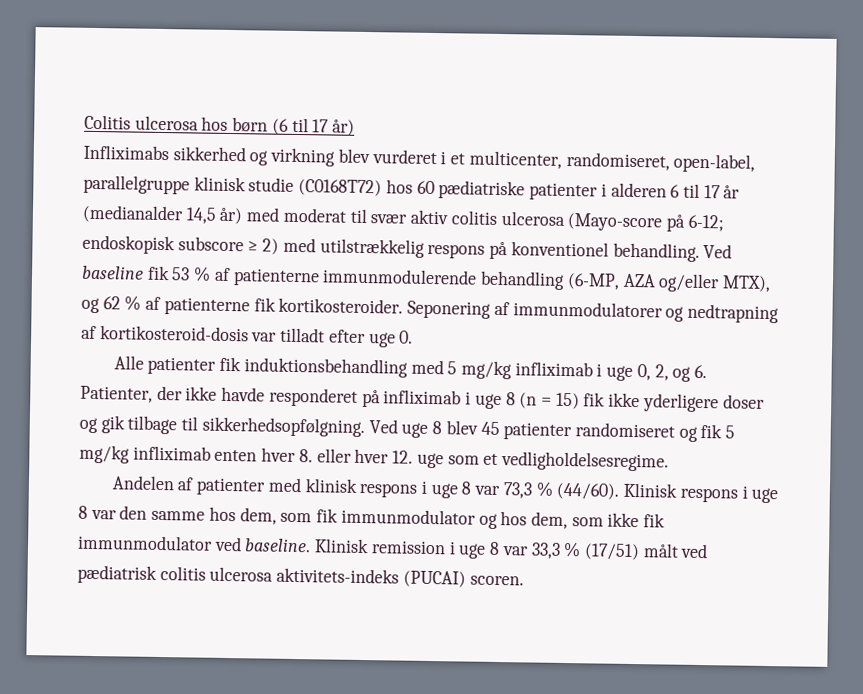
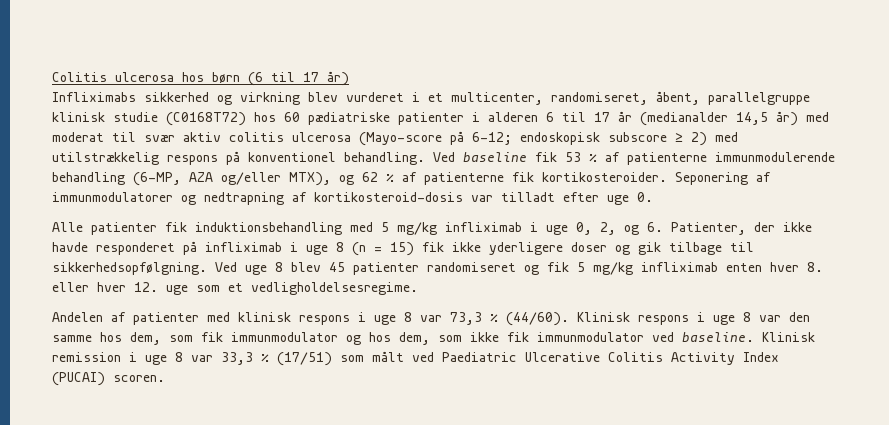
[673,153,756,173] open-label, -> [656,91,700,105] åbent,
(640, 552) none -> [340,355,364,362] som
[77,564,400,584] pædiatrisk colitis ulcerosa aktivitets-indeks -> [442,352,779,365] Paediatric Ulcerative Colitis Activity Index

